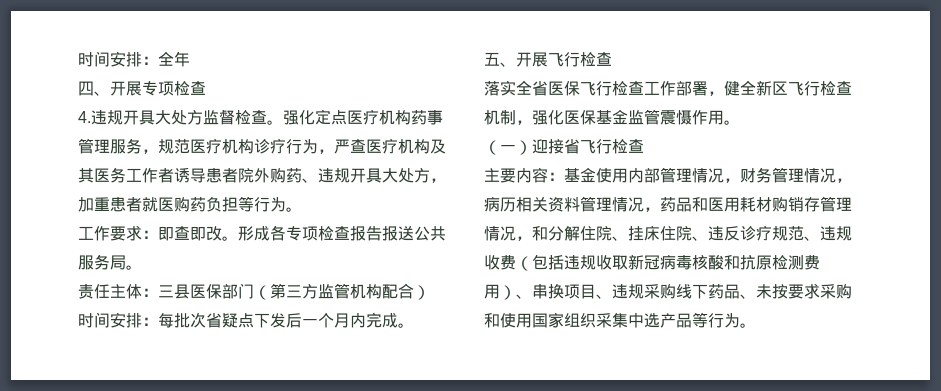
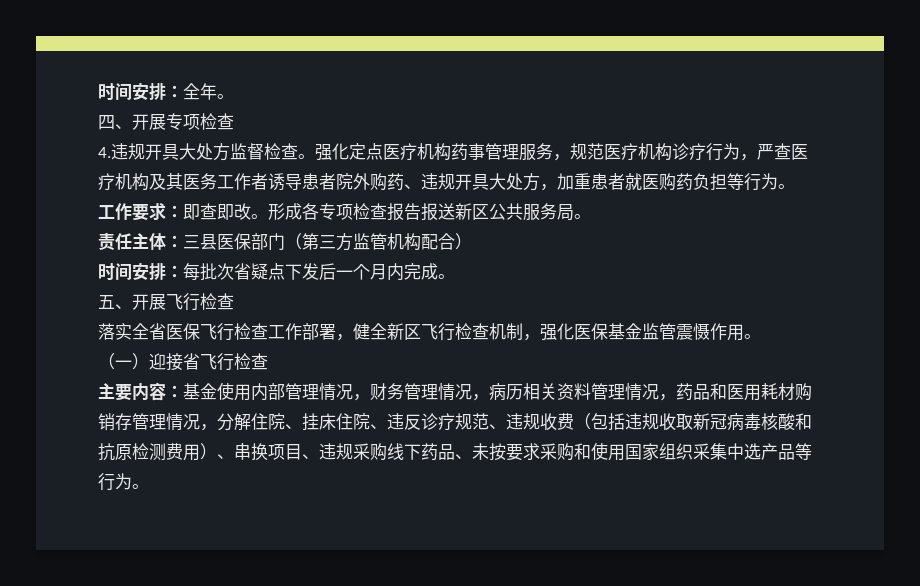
(190, 59) none -> [217,94,234,99] 。
(414, 233) none -> [455,203,489,220] 新区
[532,226,548,241] 和 -> (217, 427) none

